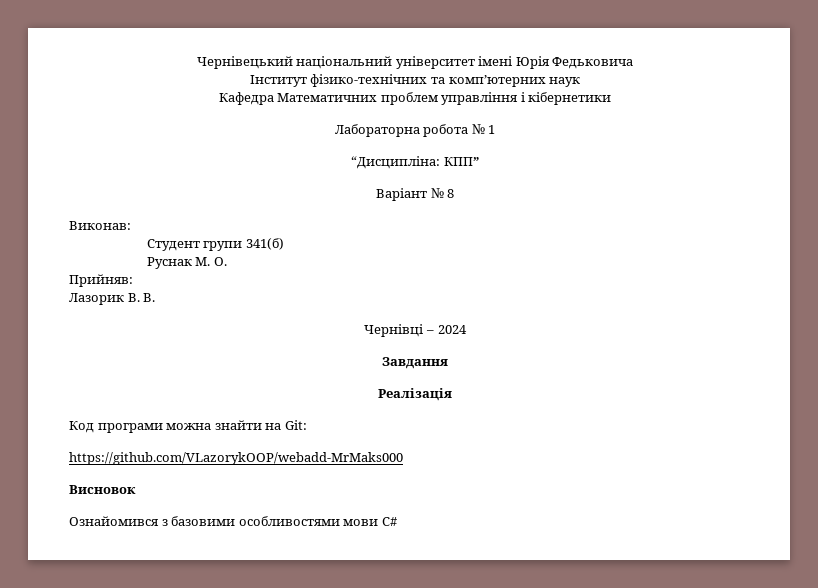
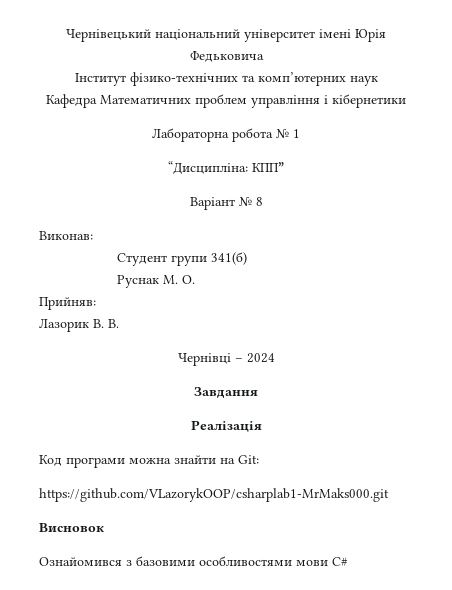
[69,452,403,465] https://github.com/VLazorykOOP/webadd-MrMaks000 -> [39,488,389,502] https://github.com/VLazorykOOP/csharplab1-MrMaks000.git

